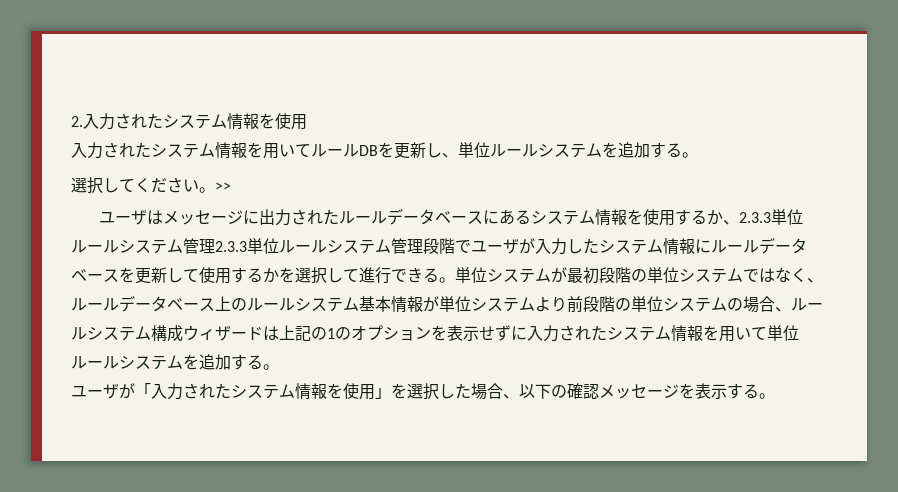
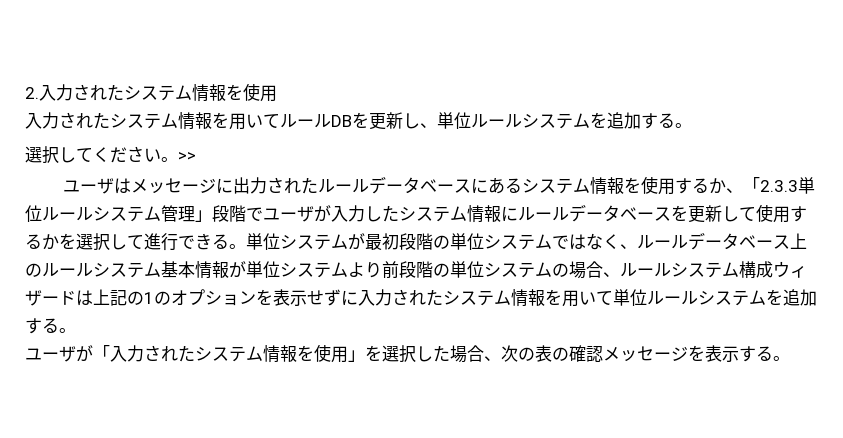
[739,209,804,225] [71,238,423,254] 2.3.3単位ルールシステム管理2.3.3単位ルールシステム管理 -> [743,177,816,194] [25,205,212,222] 「2.3.3単位ルールシステム管理」
[519,384,551,399] 以下 -> [501,345,552,362] 次の表

